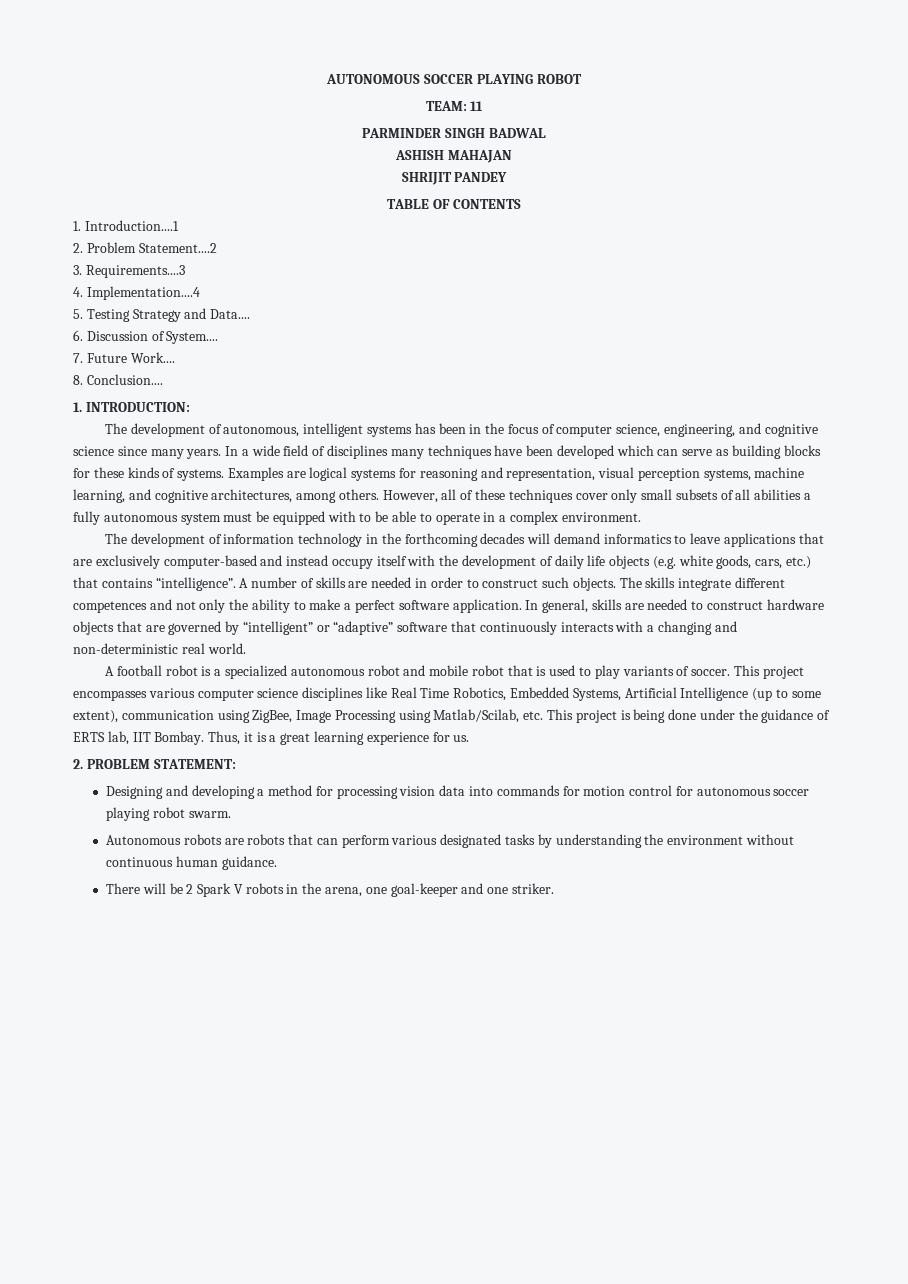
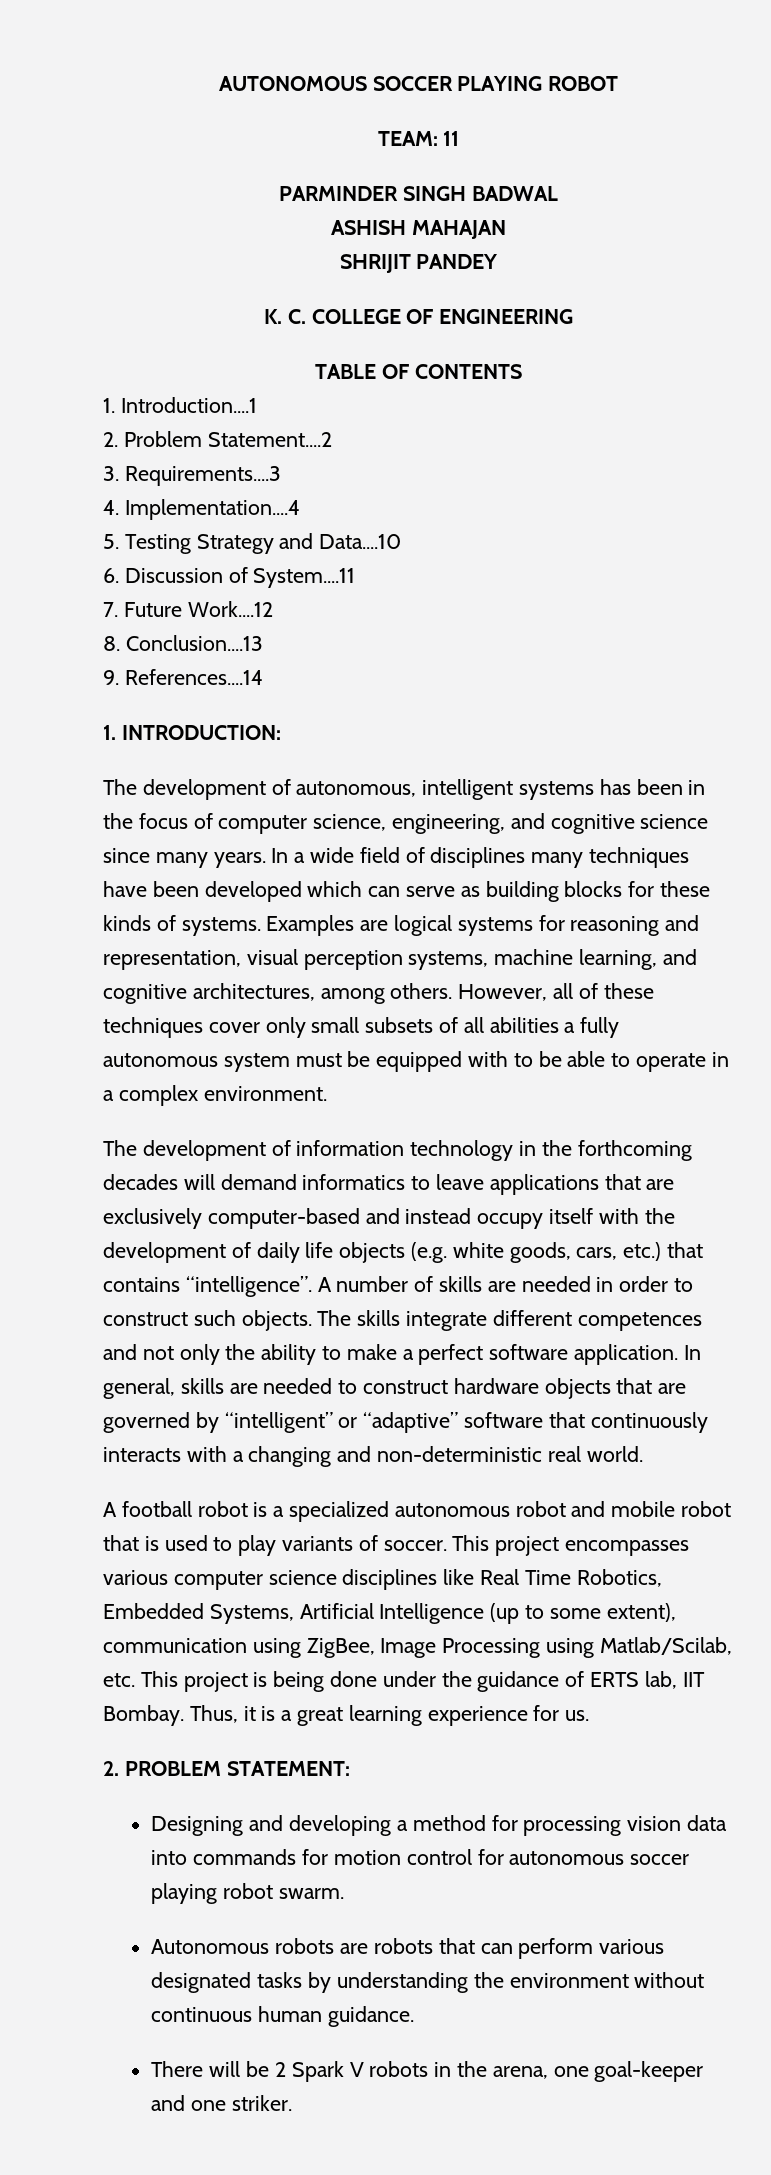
(508, 177) none -> [263,309,574,324] // K. C. COLLEGE OF ENGINEERING
[210,309,251,319] Data.... -> [319,534,402,549] Data....10
[166,331,219,344] System.... -> [253,568,356,588] System....11
[130,352,175,363] Work.... -> [187,601,273,617] Work....12
[86,374,163,385] Conclusion.... -> [125,635,263,651] [103,669,263,685] Conclusion....13 // 9. References....14

